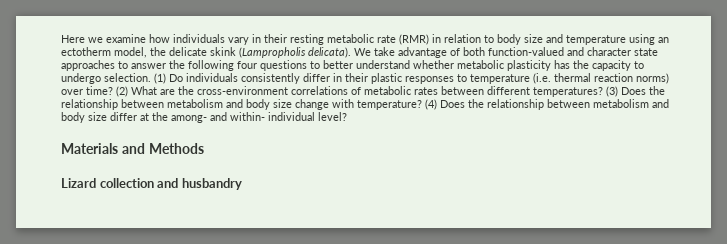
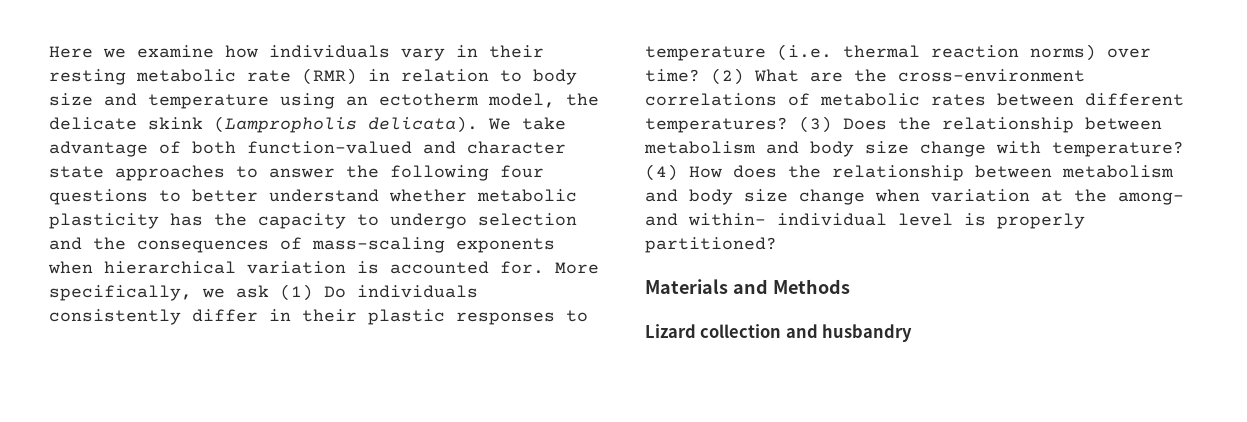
[104,73,151,82] selection. -> [478,213,577,226] [49,237,555,253] [48,261,599,274] [49,285,269,301] selection and the consequences of mass-scaling exponents when hierarchical variation is accounted for. More specifically, we ask
[440,99,669,110] [61,112,137,123] Does the relationship between metabolism and body size differ -> [689,165,1174,181] [645,189,1030,205] How does the relationship between metabolism and body size change when variation
[318,112,347,121] level? -> [898,213,1085,229] [645,237,777,253] level is properly partitioned?

